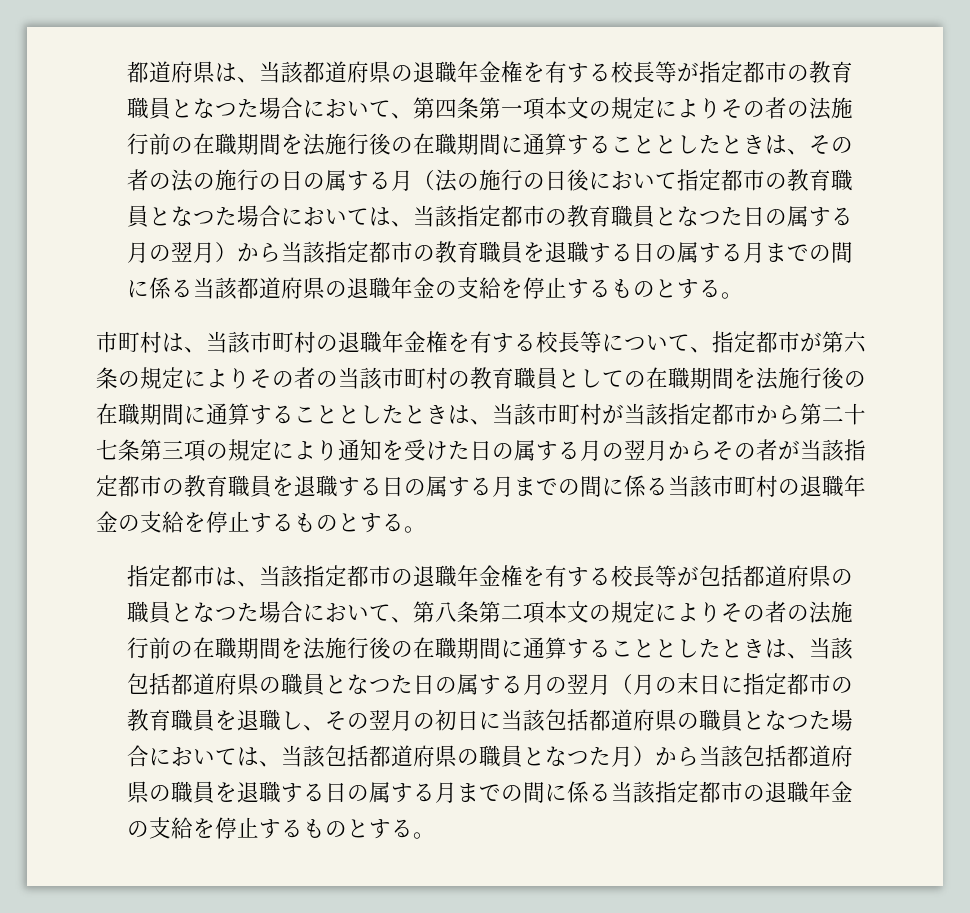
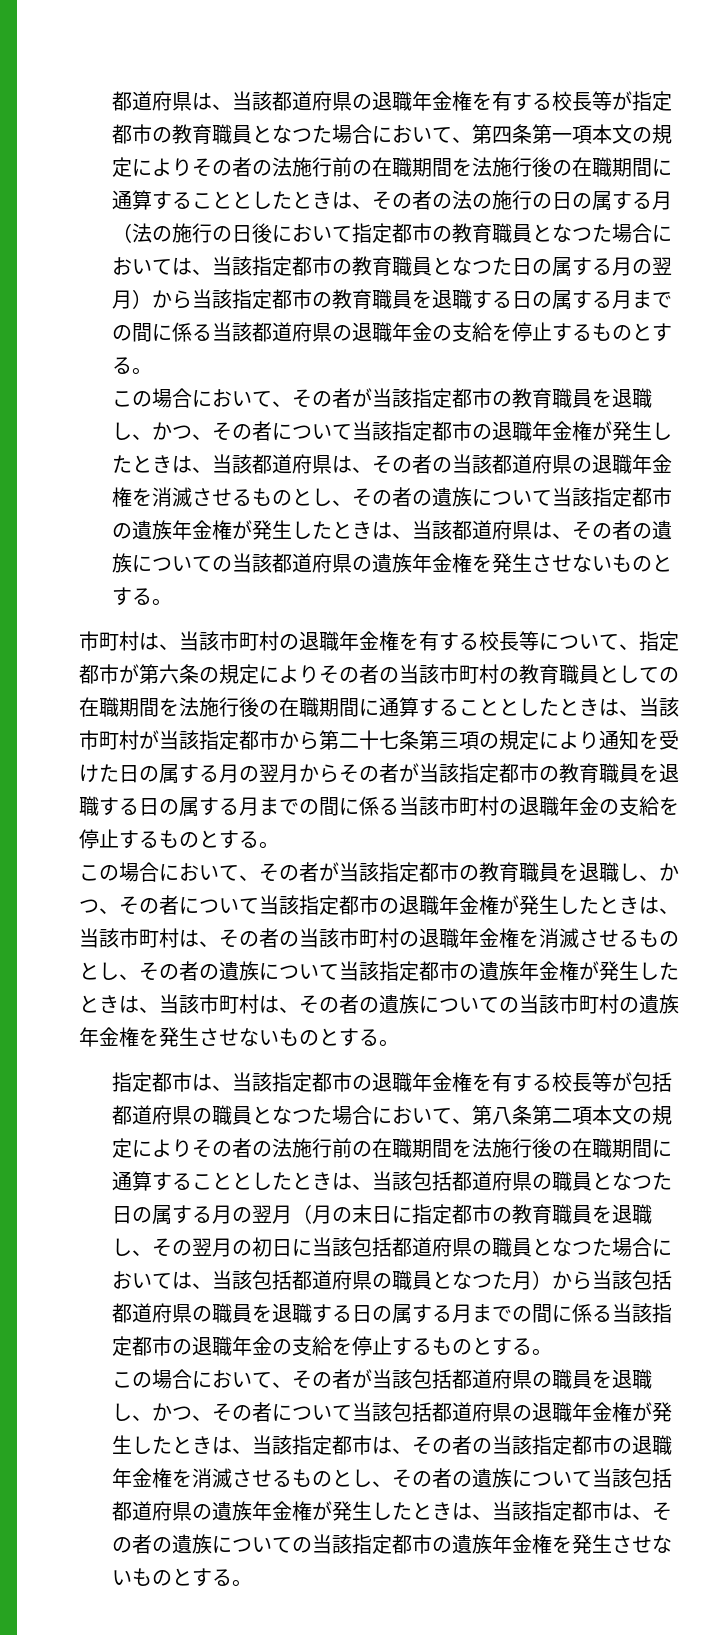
(744, 295) none -> [111,388,652,408] [111,421,672,441] [111,454,672,474] [111,487,672,507] [111,520,672,540] [111,553,672,573] [111,587,172,606] // この場合において、その者が当該指定都市の教育職員を退職し、かつ、その者について当該指定都市の退職年金権が発生したときは、当該都道府県は、その者の当該都道府県の退職年金権を消滅させるものとし、その者の遺族について当該指定都市の遺族年金権が発生したときは、当該都道府県は、その者の遺族についての当該都道府県の遺族年金権を発生させないものとする。
(426, 529) none -> [79,862,679,882] [79,895,679,915] [79,928,679,948] [79,961,679,981] [79,994,679,1014] [79,1027,399,1047] // この場合において、その者が当該指定都市の教育職員を退職し、かつ、その者について当該指定都市の退職年金権が発生したときは、当該市町村は、その者の当該市町村の退職年金権を消滅させるものとし、その者の遺族について当該指定都市の遺族年金権が発生したときは、当該市町村は、その者の遺族についての当該市町村の遺族年金権を発生させないものとする。
(436, 835) none -> [111,1369,652,1389] [111,1402,672,1422] [111,1435,672,1455] [111,1468,672,1488] [111,1501,672,1521] [111,1534,672,1554] [111,1568,252,1587] // この場合において、その者が当該包括都道府県の職員を退職し、かつ、その者について当該包括都道府県の退職年金権が発生したときは、当該指定都市は、その者の当該指定都市の退職年金権を消滅させるものとし、その者の遺族について当該包括都道府県の遺族年金権が発生したときは、当該指定都市は、その者の遺族についての当該指定都市の遺族年金権を発生させないものとする。

